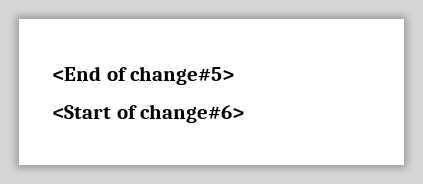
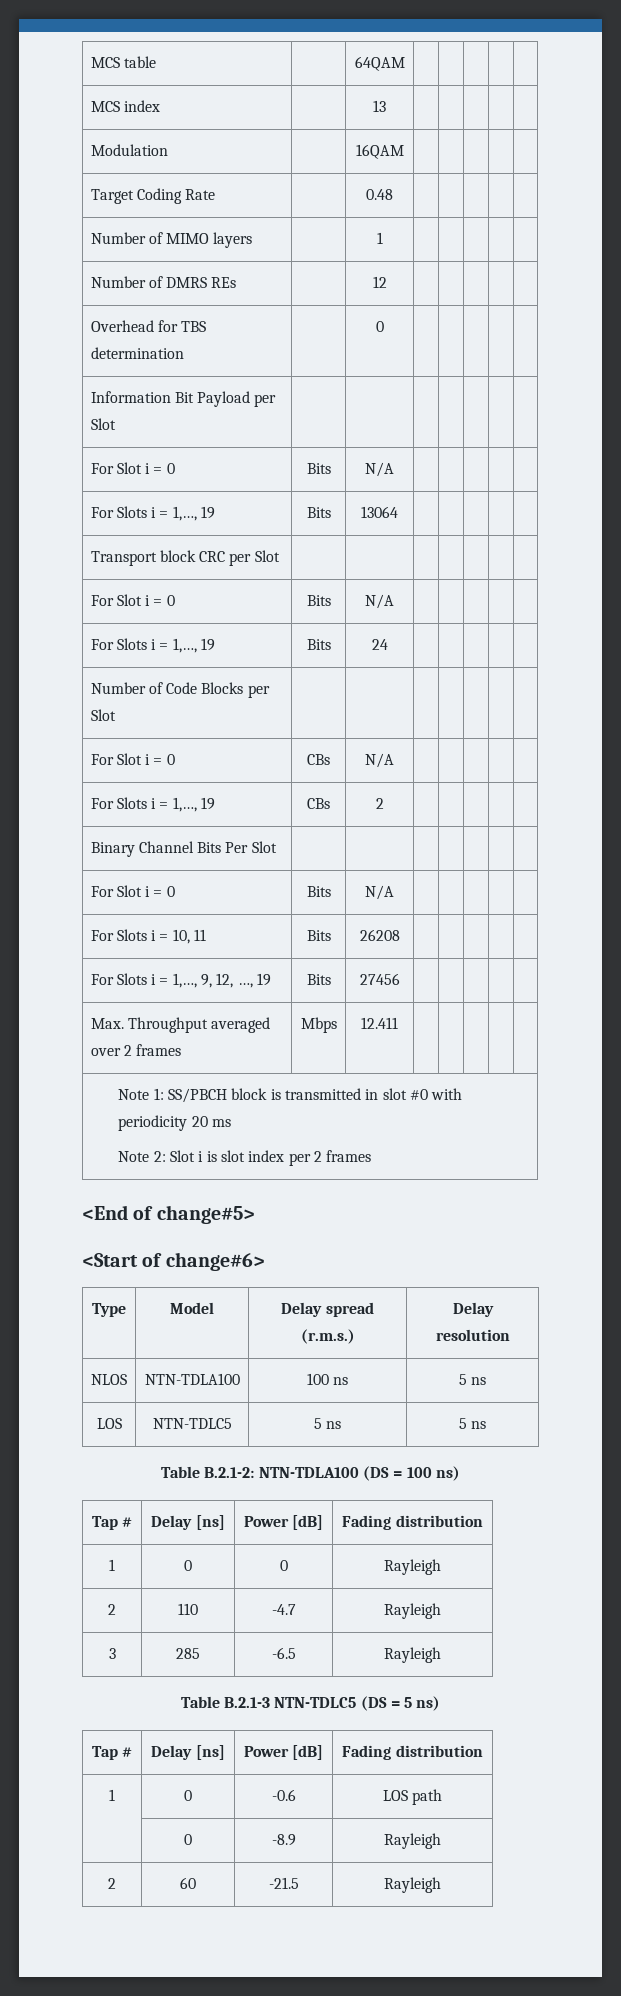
(52, 73) none -> [90,56,156,68] [354,56,405,71] [90,100,160,112] [373,100,386,112] [90,144,168,156] [355,144,404,159] [90,188,216,204] [366,189,393,200] [90,232,253,248] [376,232,383,244] [90,276,237,288] [372,276,387,288] [90,320,207,332] [90,347,184,359] [375,321,384,332] [90,391,277,407] [90,418,116,430] [90,462,175,474] [306,463,331,474] [365,462,394,477] [90,506,216,521] [306,507,331,518] [361,506,398,518] [90,550,280,566] [90,594,175,606] [306,595,331,606] [365,594,394,609] [90,638,216,653] [306,639,331,650] [371,639,388,650] [90,682,270,698] [90,709,116,721] [90,753,175,765] [307,754,330,765] [365,753,394,768] [90,797,216,812] [307,798,330,809] [375,798,384,809] [90,841,277,857] [90,885,175,897] [306,886,331,897] [365,885,394,900] [90,929,207,944] [306,930,331,941] [359,929,400,941] [90,973,272,988] [306,974,331,985] [359,973,400,985] [90,1017,271,1033] [90,1044,182,1056] [300,1017,337,1033] [361,1017,398,1029] [118,1088,463,1103] [118,1115,232,1131] [118,1150,372,1166] MCS table | | 64QAM | | | | | // MCS index | | 13 | | | | | // Modulation | | 16QAM | | | | | // Target Coding Rate | | 0.48 | | | | | // Number of MIMO layers | | 1 | | | | | // Number of DMRS REs | | 12 | | | | | // Overhead for TBS determination | | 0 | | | | | // Information Bit Payload per Slot | | | | | | | // For Slot i = 0 | Bits | N/A | | | | | // For Slots i = 1,…, 19 | Bits | 13064 | | | | | // Transport block CRC per Slot | | | | | | | // For Slot i = 0 | Bits | N/A | | | | | // For Slots i = 1,…, 19 | Bits | 24 | | | | | // Number of Code Blocks per Slot | | | | | | | // For Slot i = 0 | CBs | N/A | | | | | // For Slots i = 1,…, 19 | CBs | 2 | | | | | // Binary Channel Bits Per Slot | | | | | | | // For Slot i = 0 | Bits | N/A | | | | | // For Slots i = 10, 11 | Bits | 26208 | | | | | // For Slots i = 1,…, 9, 12, …, 19 | Bits | 27456 | | | | | // Max. Throughput averaged over 2 frames | Mbps | 12.411 | | | | | // Note 1: SS/PBCH block is transmitted in slot #0 with periodicity 20 ms // Note 2: Slot i is slot index per 2 frames //
(245, 113) none -> [92,1303,126,1317] [170,1302,214,1314] [281,1302,374,1317] [300,1329,355,1344] [452,1302,494,1317] [435,1329,510,1341] [91,1374,127,1385] [144,1373,240,1385] [306,1373,349,1385] [458,1374,487,1385] [96,1418,122,1429] [152,1418,232,1429] [313,1418,342,1429] [458,1418,487,1429] [161,1466,460,1481] [91,1516,133,1530] [151,1515,225,1530] [243,1515,324,1530] [342,1515,483,1530] [109,1559,115,1571] [184,1560,192,1571] [279,1560,288,1571] [384,1559,441,1575] [108,1604,116,1615] [178,1603,198,1615] [271,1604,296,1615] [384,1603,441,1619] [108,1648,116,1659] [176,1648,200,1659] [271,1647,296,1659] [384,1647,441,1663] [180,1696,441,1711] [91,1746,133,1760] [151,1745,225,1760] [243,1745,324,1760] [342,1745,483,1760] [109,1789,115,1801] [184,1790,192,1801] [271,1789,296,1801] [382,1789,443,1805] [184,1834,192,1845] [271,1834,296,1846] [384,1833,441,1849] [108,1878,116,1889] [180,1877,196,1889] [268,1877,299,1889] [384,1877,441,1893] // Type | Model | Delay spread (r.m.s.) | Delay resolution // NLOS | NTN-TDLA100 | 100 ns | 5 ns // LOS | NTN-TDLC5 | 5 ns | 5 ns // Table B.2.1-2: NTN-TDLA100 (DS = 100 ns) // Tap # | Delay [ns] | Power [dB] | Fading distribution // 1 | 0 | 0 | Rayleigh // 2 | 110 | -4.7 | Rayleigh // 3 | 285 | -6.5 | Rayleigh // Table B.2.1-3 NTN-TDLC5 (DS = 5 ns) // Tap # | Delay [ns] | Power [dB] | Fading distribution // 1 | 0 | -0.6 | LOS path // | 0 | -8.9 | Rayleigh // 2 | 60 | -21.5 | Rayleigh

